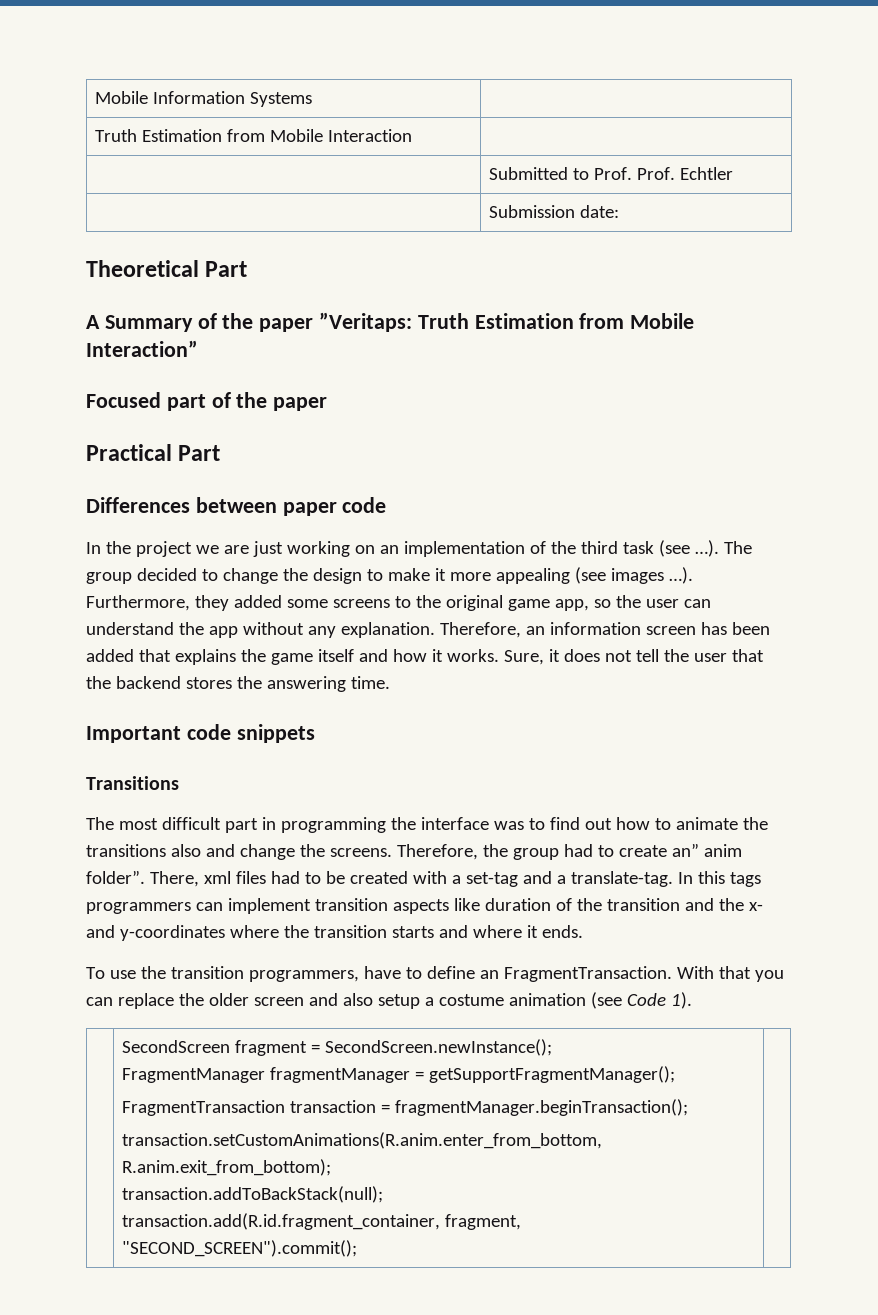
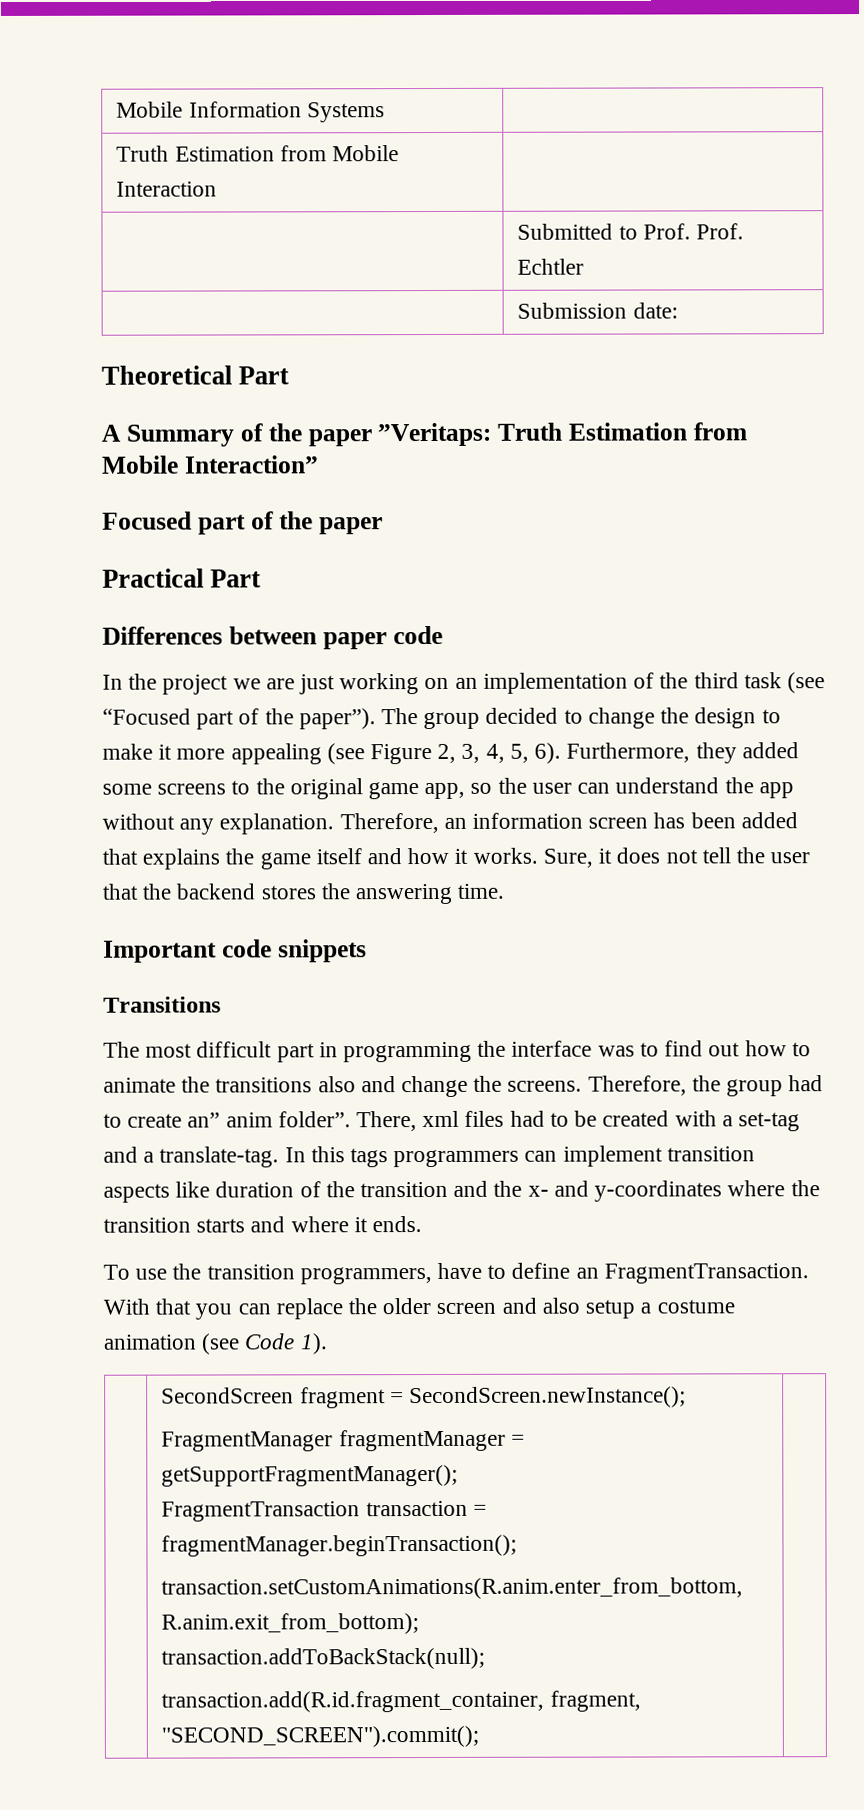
[694,540,719,557] …). -> [102,708,376,730] “Focused part of the paper”).
[610,567,693,584] images …). -> [370,742,562,765] Figure 2, 3, 4, 5, 6).

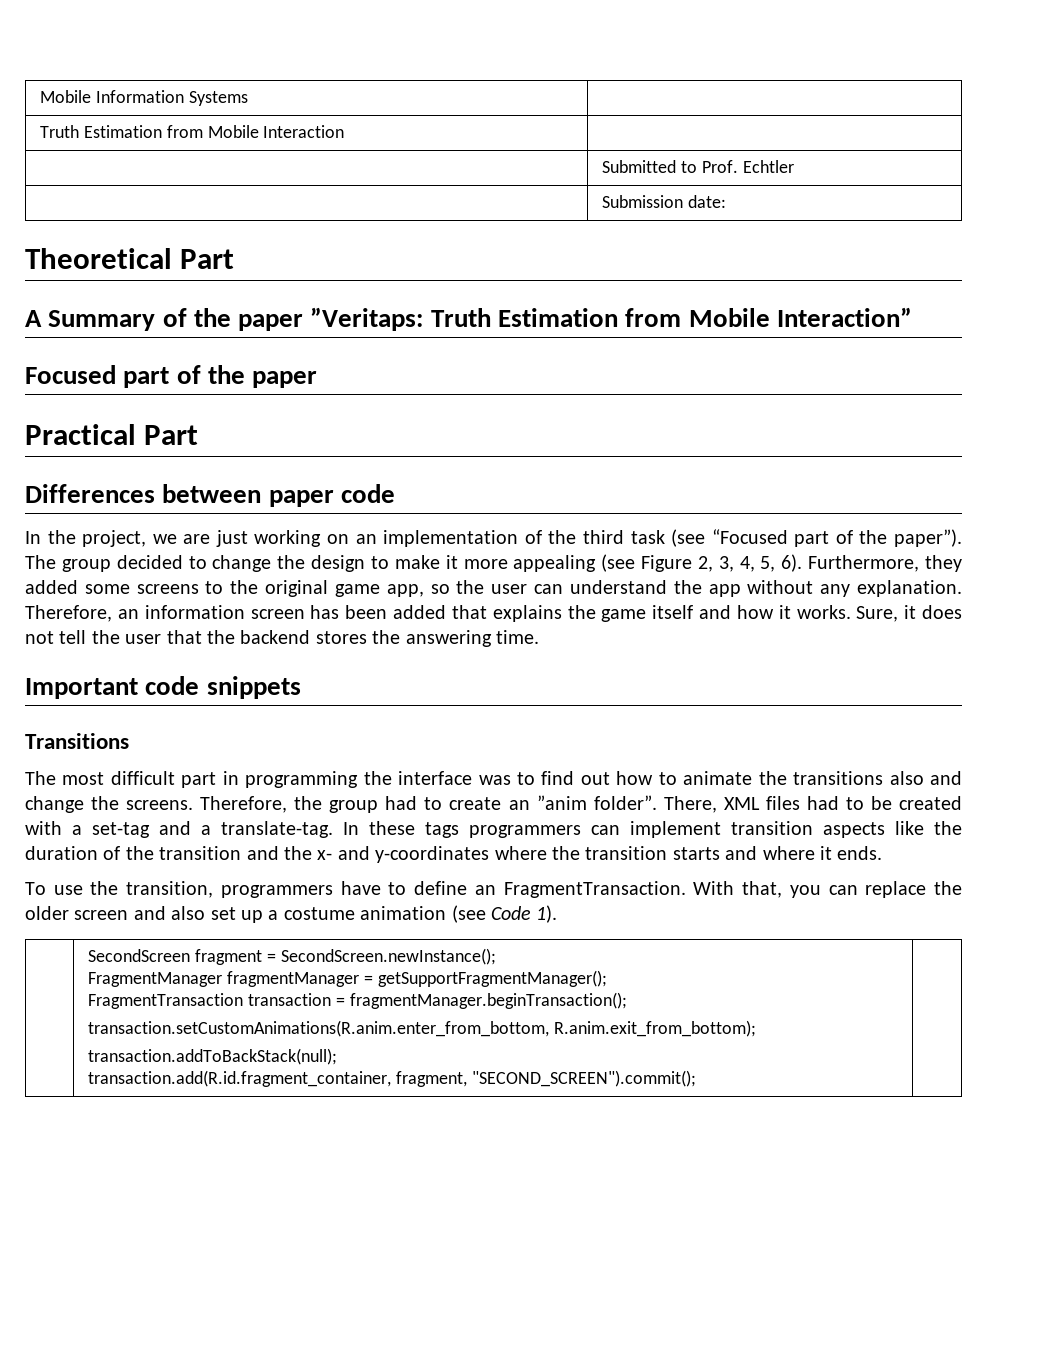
[696,223,745,240] Prof. -> (738, 166) none
[162,674,229,695] project -> [82,530,147,547] project,
[187,1112,273,1128] an” anim -> [508,795,587,810] an ”anim
[422,1110,460,1128] xml -> [723,797,760,810] XML
[310,1146,345,1163] this -> [369,821,415,835] these
(211, 1189) none -> [934,821,962,835] the
[206,1264,432,1285] transition programmers, -> [126,881,333,898] transition, programmers
[155,1298,192,1315] that -> [742,881,783,898] that,
[585,1299,636,1319] setup -> [210,907,263,923] set up

